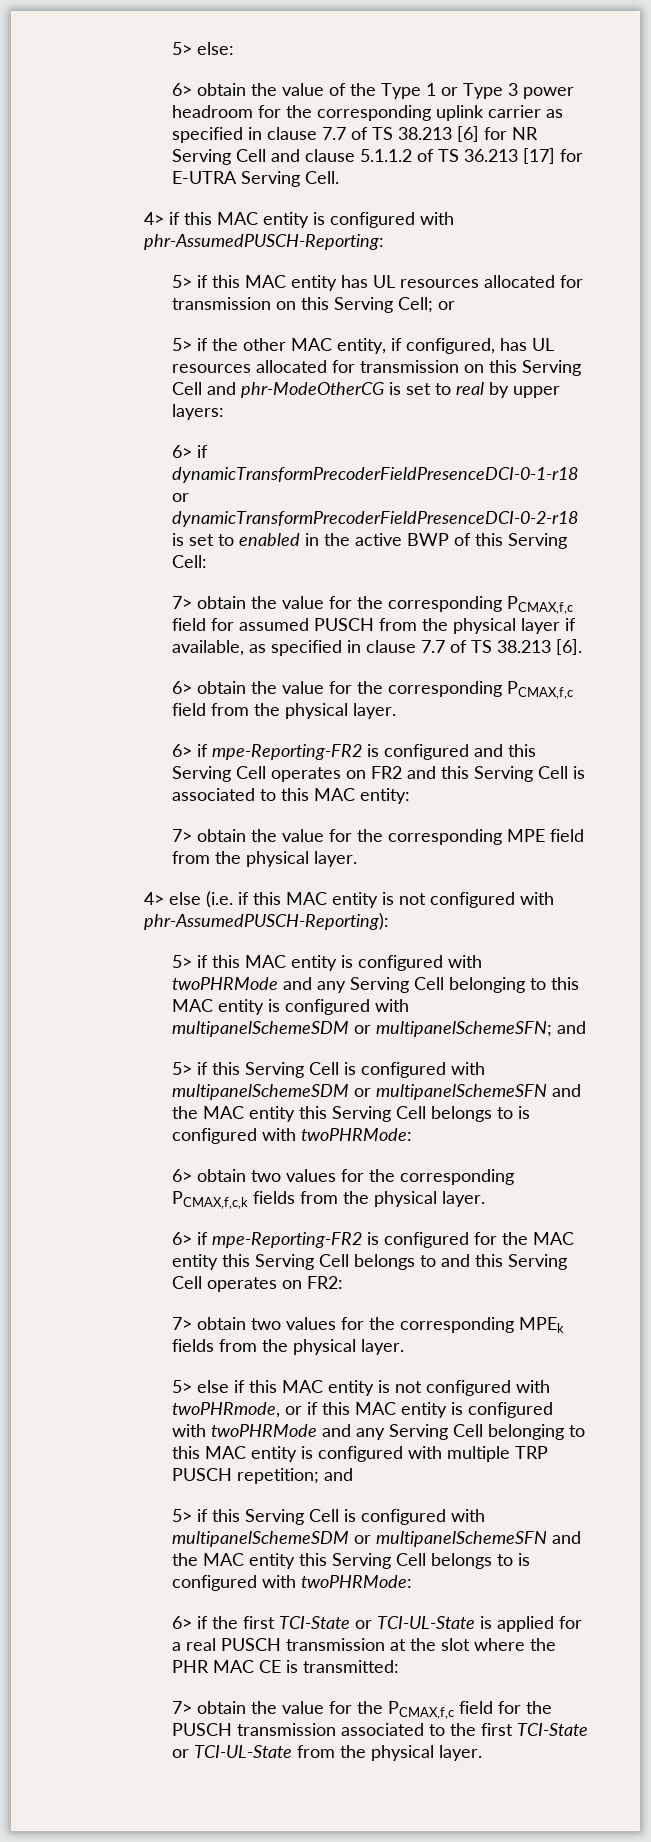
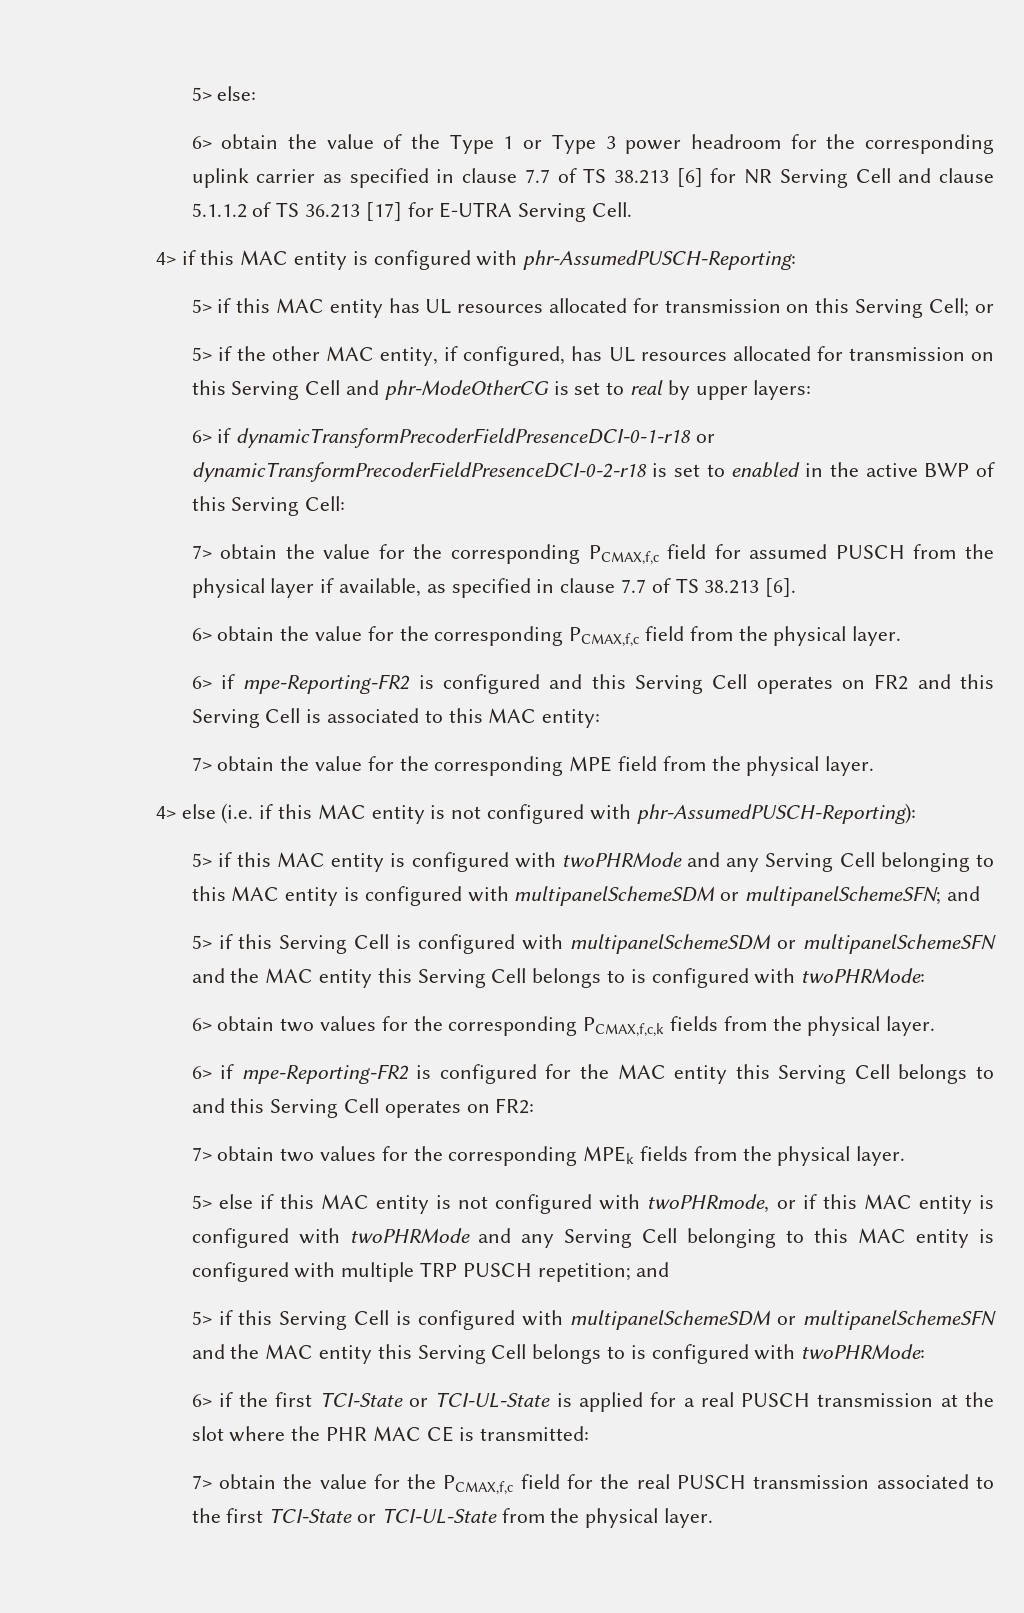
(553, 1707) none -> [636,1474,670,1489] real

